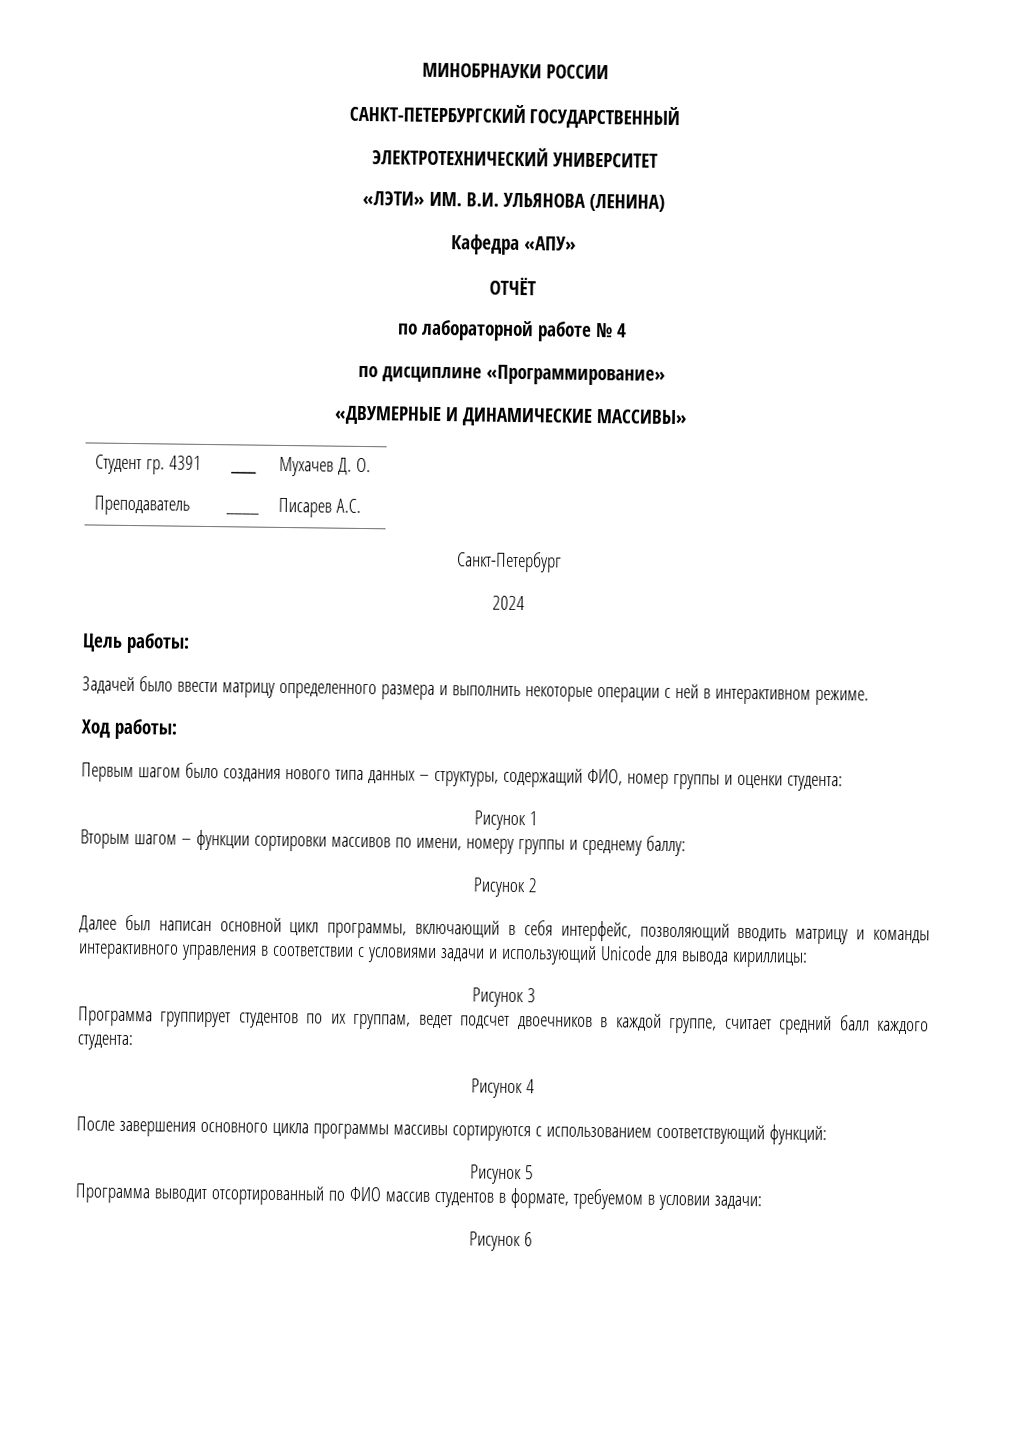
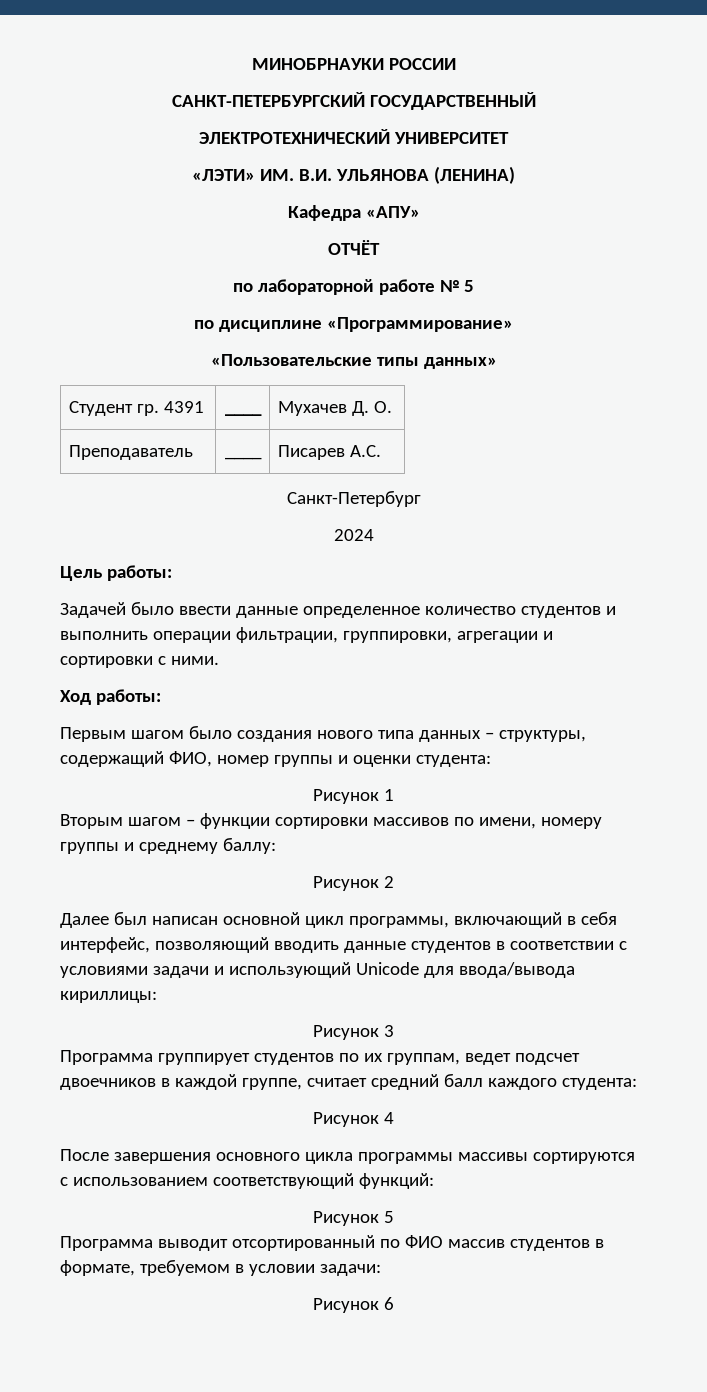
[615,323,627,338] 4 -> [464,280,475,292] 5
[334,405,688,427] «ДВУМЕРНЫЕ И ДИНАМИЧЕСКИЕ МАССИВЫ» -> [210,354,497,369] «Пользовательские типы данных»
[221,682,869,706] матрицу определенного размера и выполнить некоторые операции с ней в интерактивном режиме. -> [235,606,616,618] [60,627,553,643] [60,656,219,668] данные определенное количество студентов и выполнить операции фильтрации, группировки, агрегации и сортировки с ними.
[795,928,931,945] [78,943,257,961] матрицу и команды интерактивного управления -> [343,941,491,953] данные студентов
[680,951,729,965] вывода -> [458,962,575,978] ввода/вывода

